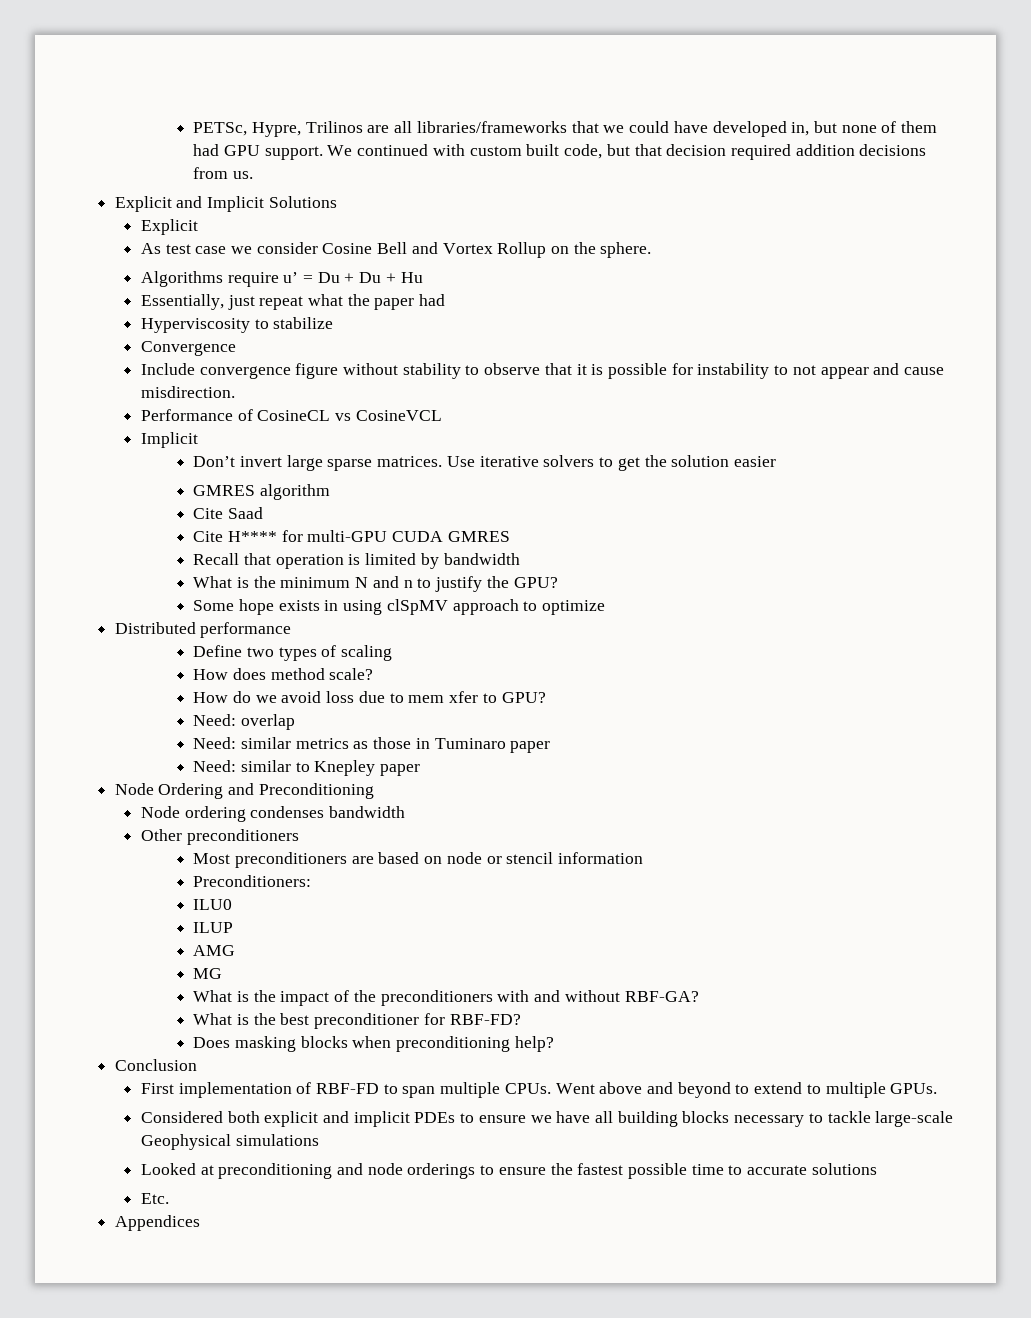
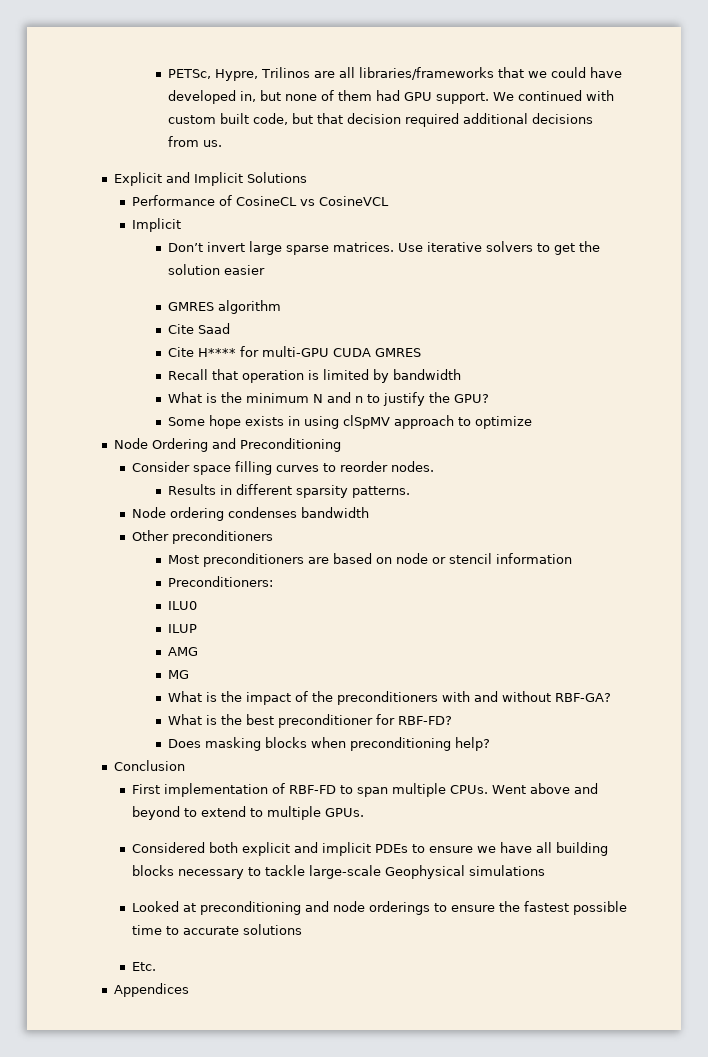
[795,144,855,156] addition -> [463,113,529,124] additional
[140,219,198,235] [140,242,652,258] [140,271,423,287] [140,294,446,310] [140,317,334,333] [140,341,236,356] [140,363,945,379] [140,386,235,398] // Explicit // As test case we consider Cosine Bell and Vortex Rollup on the sphere. // Algorithms require u’ = Du + Du + Hu // Essentially, just repeat what the paper had // Hyperviscosity to stabilize // Convergence // Include convergence figure without stability to observe that it is possible for instability to not appear and cause misdirection. -> (307, 177) none
[114,622,292,638] [193,645,393,661] [193,668,374,680] [193,691,546,703] [193,714,296,730] [193,737,551,753] [193,760,421,776] [114,783,374,799] Distributed performance // Define two types of scaling // How does method scale? // How do we avoid loss due to mem xfer to GPU? // Need: overlap // Need: similar metrics as those in Tuminaro paper // Need: similar to Knepley paper // Node Ordering and Preconditioning -> [113,438,341,452] [131,461,434,475] [168,484,411,498] Node Ordering and Preconditioning // Consider space filling curves to reorder nodes. // Results in different sparsity patterns.

